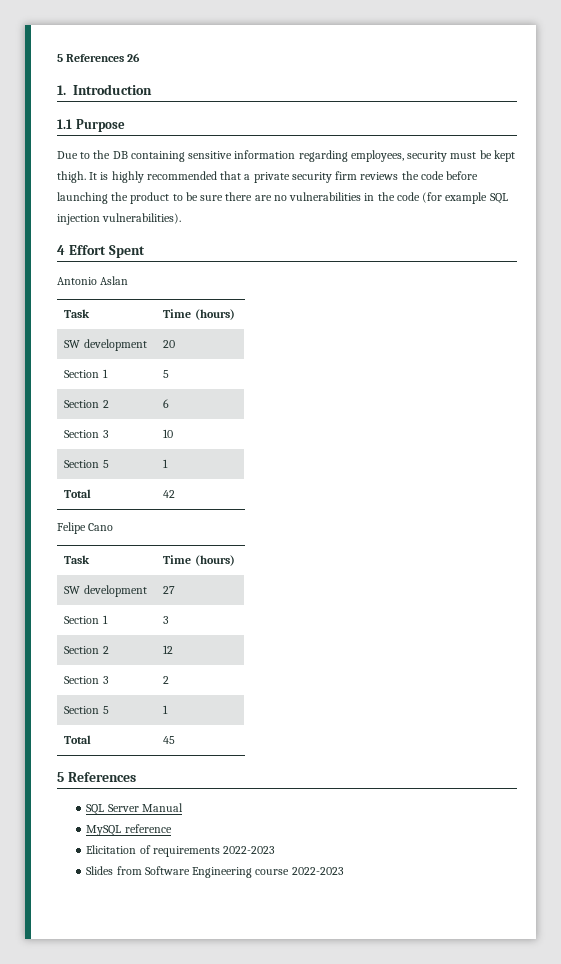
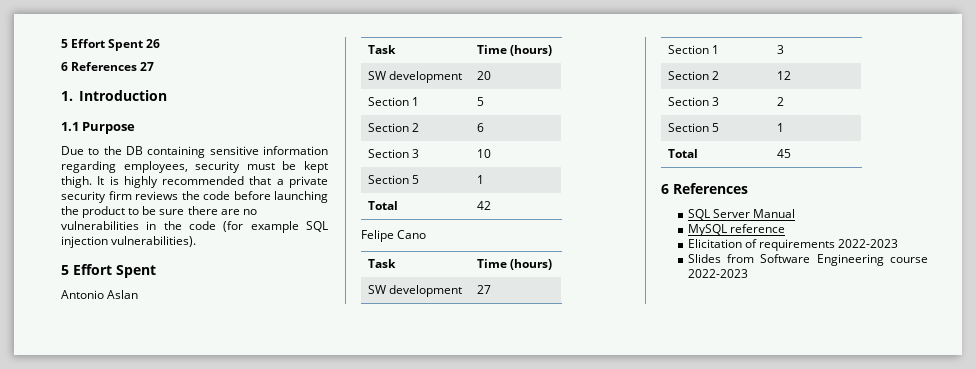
[57,53,141,62] 5 References 26 -> [61,39,161,51] [61,62,155,71] 5 Effort Spent 26 // 6 References 27
[57,245,65,255] 4 -> [61,265,69,275] 5
[57,772,64,782] 5 -> [661,184,669,194] 6

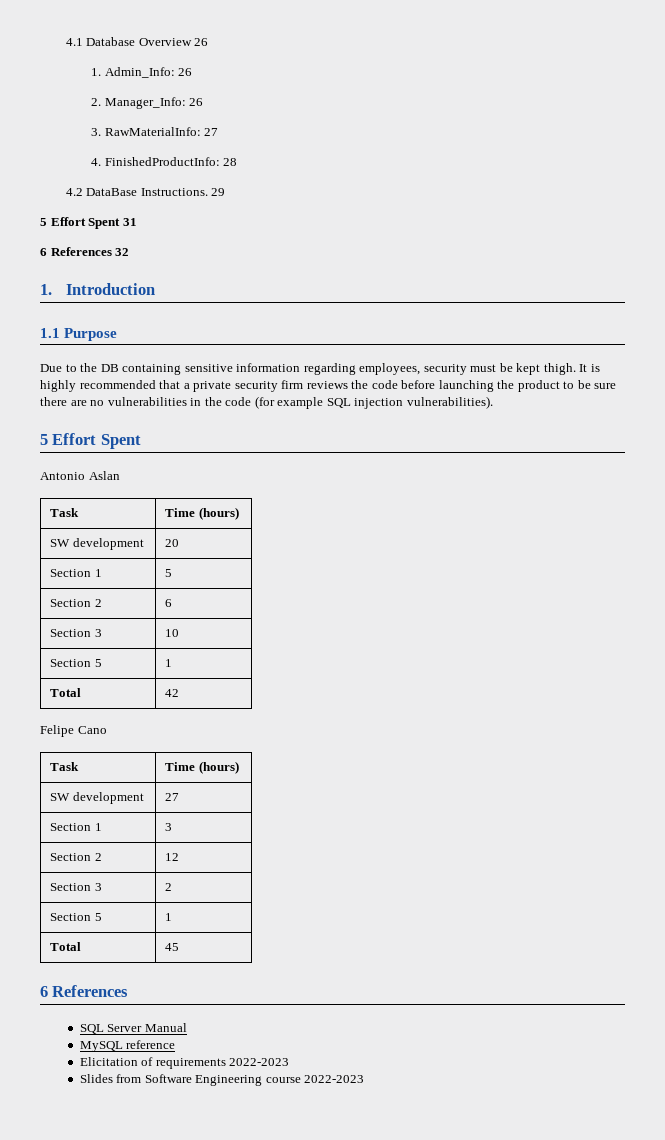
[61,39,161,51] [61,62,155,71] 5 Effort Spent 26 // 6 References 27 -> [65,37,209,46] [91,67,193,78] [91,97,204,109] [91,127,219,136] [91,157,238,166] [65,188,226,196] [40,217,137,229] [40,247,130,256] 4.1 Database Overview 26 // 1. Admin_Info: 26 // 2. Manager_Info: 26 // 3. RawMaterialInfo: 27 // 4. FinishedProductInfo: 28 // 4.2 DataBase Instructions. 29 // 5 Effort Spent 31 // 6 References 32

